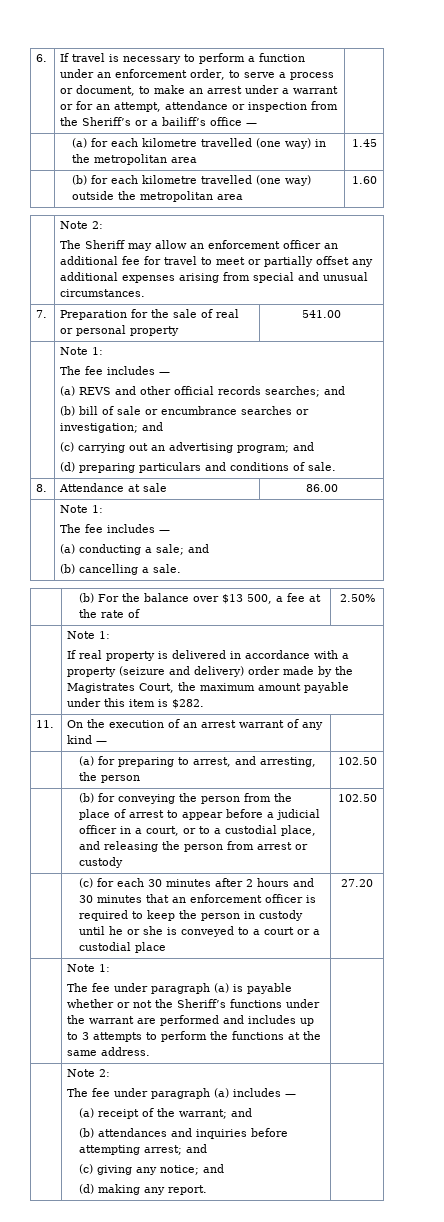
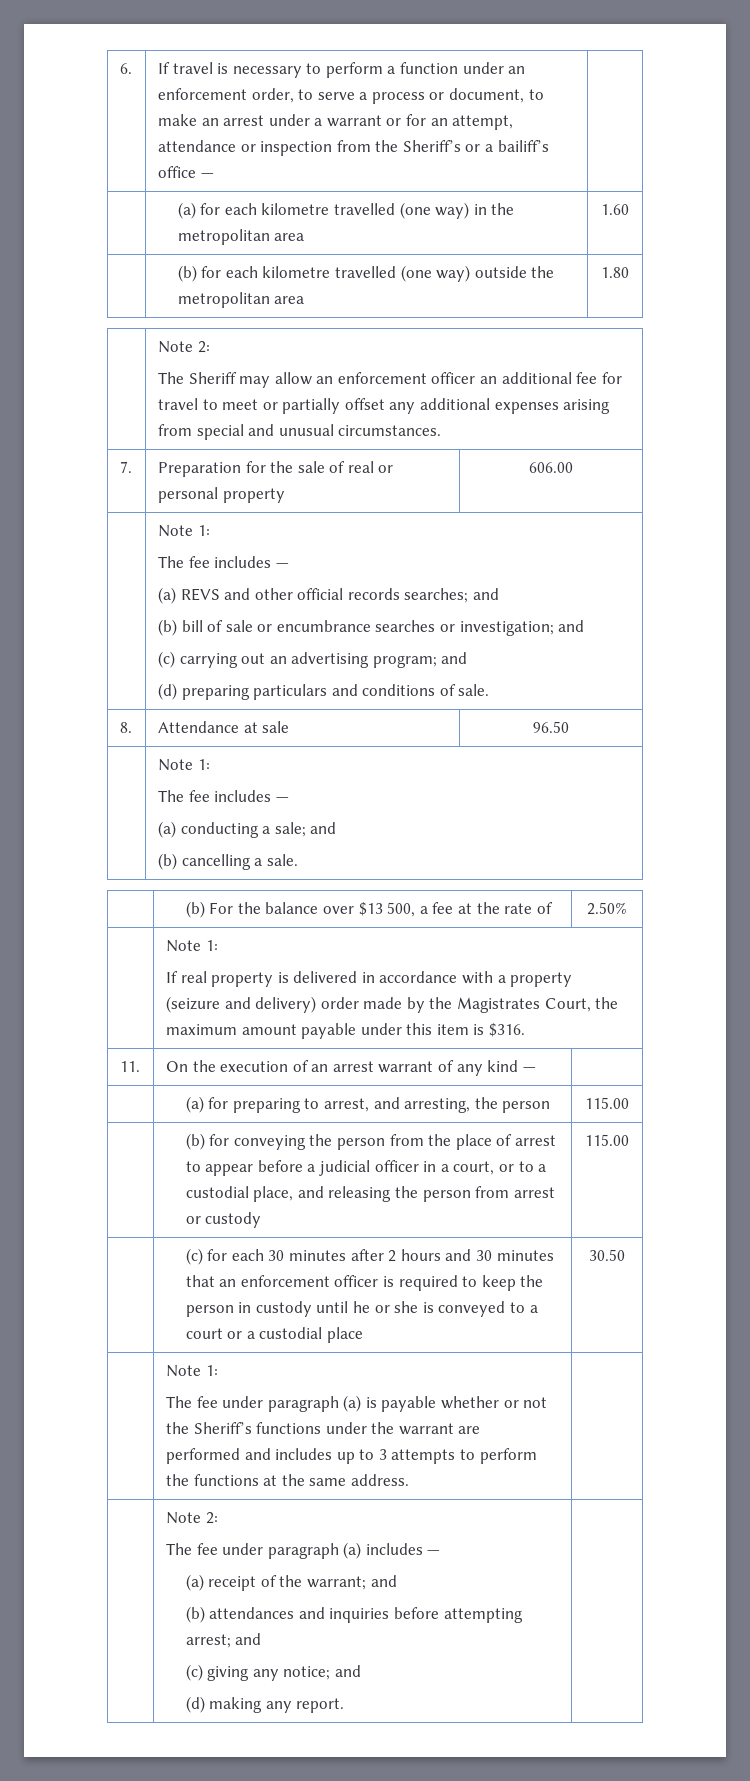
[351,139,377,147] 1.45 -> [601,204,629,215] 1.60
[351,176,377,184] 1.60 -> [601,267,629,278] 1.80
[302,310,341,318] 541.00 -> [529,462,573,473] 606.00
[305,484,338,492] 86.00 -> [533,721,569,733] 96.50
[172,699,205,709] $282. -> [489,1023,526,1037] $316.
[337,757,377,765] 102.50 -> [585,1097,629,1109] 115.00
[337,794,377,802] 102.50 -> [585,1134,629,1146] 115.00
[341,879,373,887] 27.20 -> [589,1249,625,1261] 30.50

